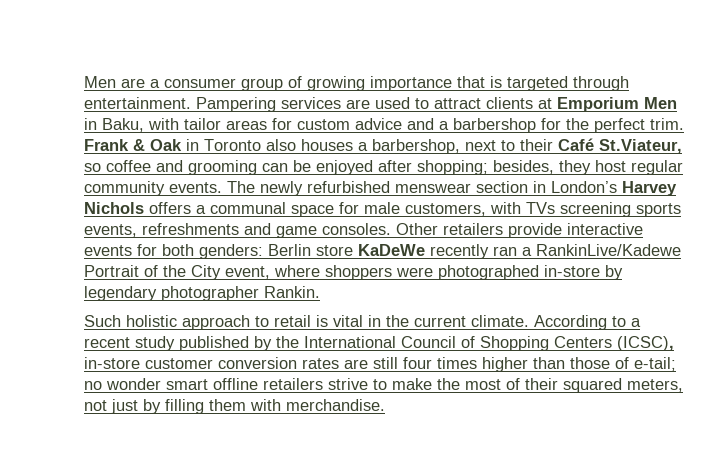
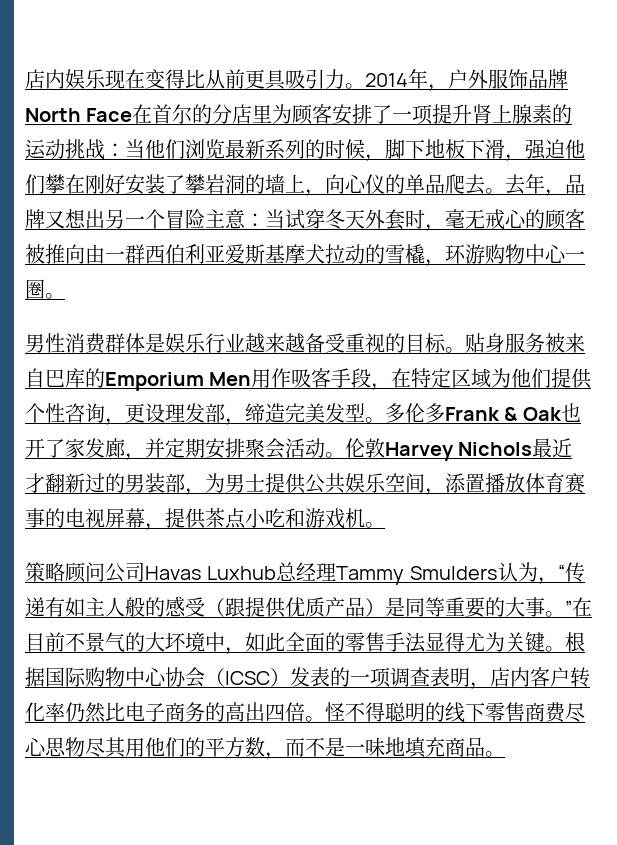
[84,76,629,91] [84,97,677,112] [84,118,684,133] [84,138,682,154] [84,160,683,175] [84,181,677,196] [84,202,681,217] [84,223,643,238] [84,244,681,259] [84,265,623,280] [84,286,320,301] [84,315,641,330] [84,336,674,351] [84,357,676,372] [84,378,683,393] [84,399,385,414] Men are a consumer group of growing importance that is targeted through entertainment. Pampering services are used to attract clients at Emporium Men in Baku, with tailor areas for custom advice and a barbershop for the perfect trim. Frank & Oak in Toronto also houses a barbershop, next to their Café St.Viateur, so coffee and grooming can be enjoyed after shopping; besides, they host regular community events. The newly refurbished menswear section in London’s Harvey Nichols offers a communal space for male customers, with TVs screening sports events, refreshments and game consoles. Other retailers provide interactive events for both genders: Berlin store KaDeWe recently ran a RankinLive/Kadewe Portrait of the City event, where shoppers were photographed in-store by legendary photographer Rankin. // Such holistic approach to retail is vital in the current climate. According to a recent study published by the International Council of Shopping Centers (ICSC), in-store customer conversion rates are still four times higher than those of e-tail; no wonder smart offline retailers strive to make the most of their squared meters, not just by filling them with merchandise. -> [25,69,568,92] [25,104,573,125] [25,139,585,162] [25,174,585,197] [25,209,585,232] [25,244,585,267] [25,279,65,299] [25,333,585,354] [25,368,593,391] [25,403,581,426] [25,438,573,461] [25,473,585,496] [25,508,385,531] [25,562,585,585] [25,596,592,618] [25,632,585,655] [25,667,590,690] [25,702,585,723] [25,737,505,760] 店内娱乐现在变得比从前更具吸引力。2014年，户外服饰品牌North Face在首尔的分店里为顾客安排了一项提升肾上腺素的运动挑战：当他们浏览最新系列的时候，脚下地板下滑，强迫他们攀在刚好安装了攀岩洞的墙上，向心仪的单品爬去。去年，品牌又想出另一个冒险主意：当试穿冬天外套时，毫无戒心的顾客被推向由一群西伯利亚爱斯基摩犬拉动的雪橇，环游购物中心一圈。 // 男性消费群体是娱乐行业越来越备受重视的目标。贴身服务被来自巴库的Emporium Men用作吸客手段，在特定区域为他们提供个性咨询，更设理发部，缔造完美发型。多伦多Frank & Oak也开了家发廊，并定期安排聚会活动。伦敦Harvey Nichols最近才翻新过的男装部，为男士提供公共娱乐空间，添置播放体育赛事的电视屏幕，提供茶点小吃和游戏机。 // 策略顾问公司Havas Luxhub总经理Tammy Smulders认为，“传递有如主人般的感受（跟提供优质产品）是同等重要的大事。”在目前不景气的大坏境中，如此全面的零售手法显得尤为关键。根据国际购物中心协会（ICSC）发表的一项调查表明，店内客户转化率仍然比电子商务的高出四倍。怪不得聪明的线下零售商费尽心思物尽其用他们的平方数，而不是一味地填充商品。

